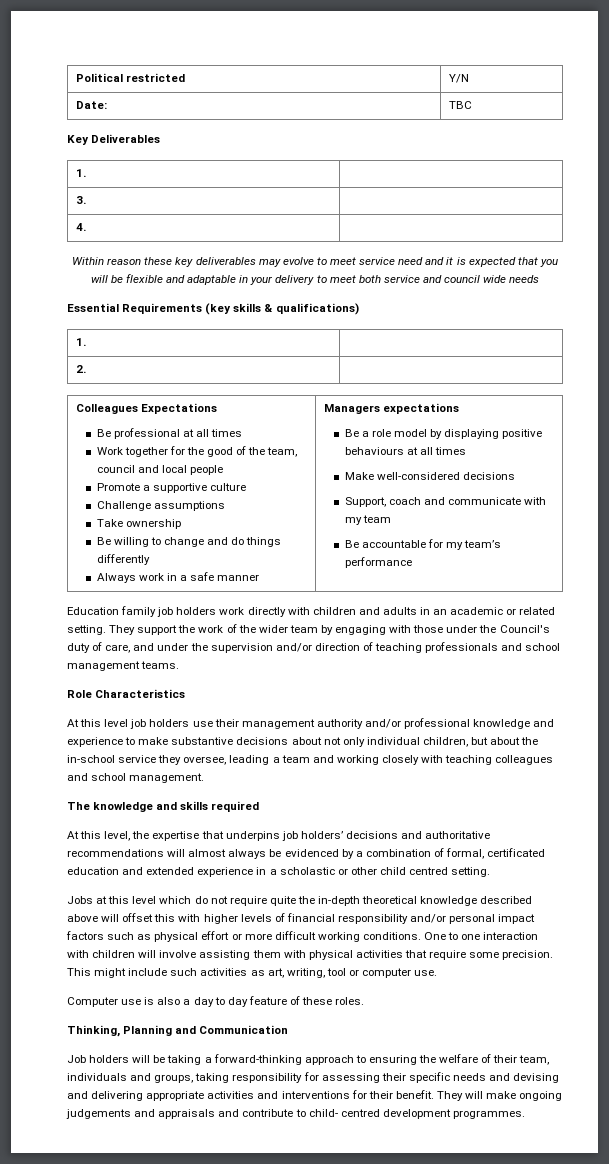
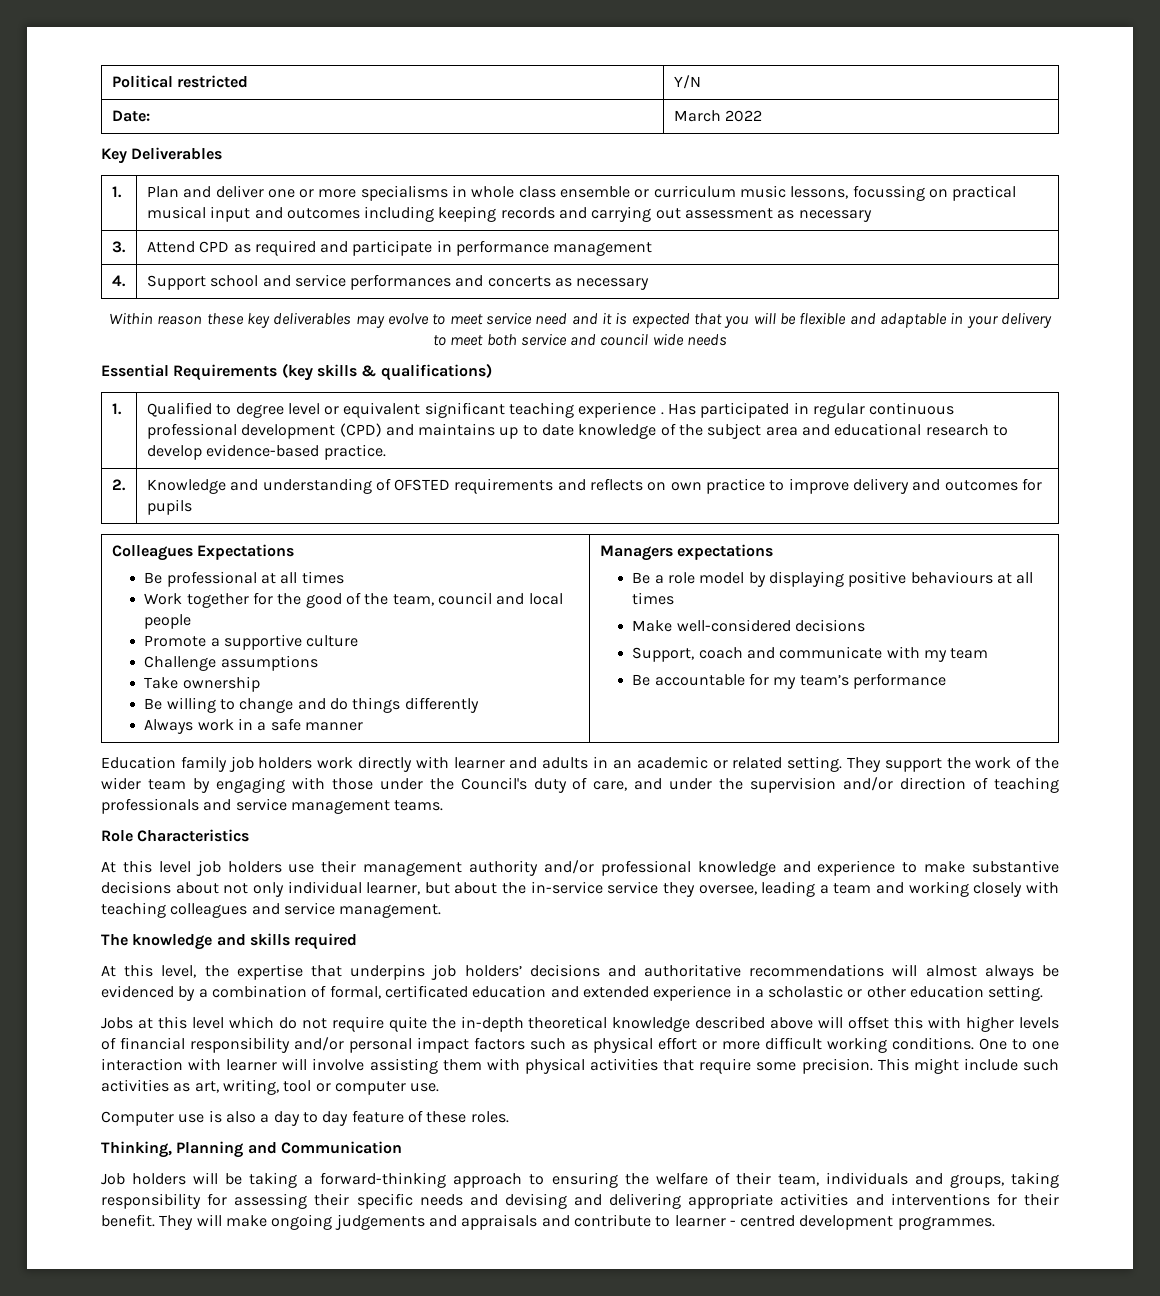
[449,101,473,109] TBC -> [673,110,763,122] March 2022
[76,196,87,204] [76,223,87,231] // 3. | // 4. | -> [146,185,1017,201] [146,206,872,222] [111,241,126,253] [146,240,653,256] [111,275,126,287] [146,274,650,290] Plan and deliver one or more specialisms in whole class ensemble or curriculum music lessons, focussing on practical musical input and outcomes including keeping records and carrying out assessment as necessary // 3. | Attend CPD as required and participate in performance management // 4. | Support school and service performances and concerts as necessary
[76,365,87,373] // 2. | -> [146,402,955,418] [146,423,1008,439] [146,444,386,460] [111,479,126,491] [146,478,1042,494] [146,499,192,515] Qualified to degree level or equivalent significant teaching experience . Has participated in regular continuous professional development (CPD) and maintains up to date knowledge of the subject area and educational research to develop evidence-based practice. // 2. | Knowledge and understanding of OFSTED requirements and reflects on own practice to improve delivery and outcomes for pupils
[312,607,356,615] children -> [453,757,505,769] learner
[525,643,561,651] school -> [235,798,287,811] service
[422,737,468,747] children, -> [366,882,421,895] learner,
[67,755,115,763] in-school -> [530,881,603,894] in-service
[91,773,127,781] school -> [283,902,335,915] service
[379,867,449,875] child centred -> [910,985,985,998] education
[92,950,136,958] children -> [226,1059,278,1071] learner
[308,1109,338,1117] child- -> [674,1215,736,1227] learner -

